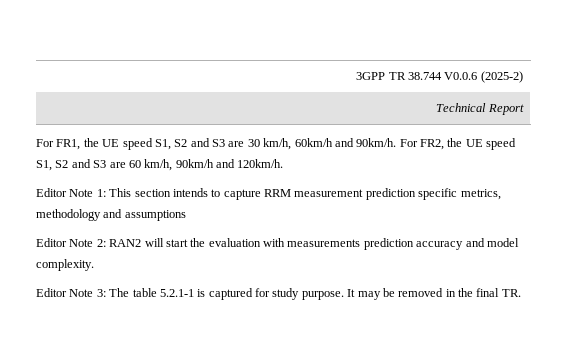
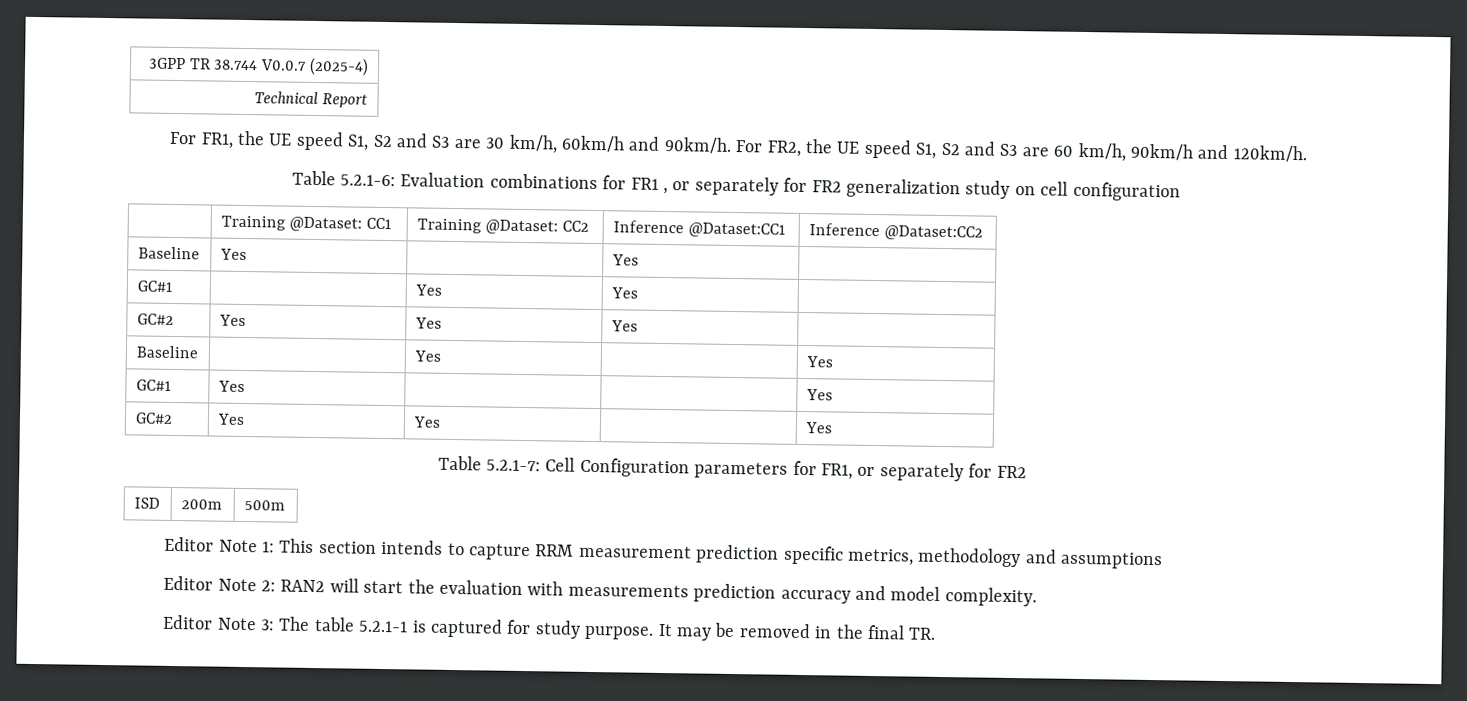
[444,71,523,83] V0.0.6 (2025-2) -> [260,57,370,76] V0.0.7 (2025-4)
(284, 163) none -> [291,170,1181,202] [220,215,392,232] [416,218,589,235] [612,220,786,238] [808,223,983,241] [137,246,200,260] [219,248,247,261] [611,254,639,266] [136,280,173,292] [414,284,442,296] [610,287,638,299] [136,313,174,325] [218,314,246,327] [414,317,442,329] [610,320,638,332] [135,345,199,359] [413,350,441,362] [805,356,833,368] [135,379,172,391] [217,380,245,393] [805,389,833,401] [134,412,173,424] [216,413,245,426] [412,416,441,428] [804,422,832,434] [437,455,1027,482] [133,497,160,509] [180,499,222,510] [243,500,285,511] // Table 5.2.1-6: Evaluation combinations for FR1 , or separately for FR2 generalization study on cell configuration // | Training @Dataset: CC1 | Training @Dataset: CC2 | Inference @Dataset:CC1 | Inference @Dataset:CC2 // Baseline | Yes | | Yes | // GC#1 | | Yes | Yes | // GC#2 | Yes | Yes | Yes | // Baseline | | Yes | | Yes // GC#1 | Yes | | | Yes // GC#2 | Yes | Yes | | Yes // Table 5.2.1-7: Cell Configuration parameters for FR1, or separately for FR2 // ISD | 200m | 500m

